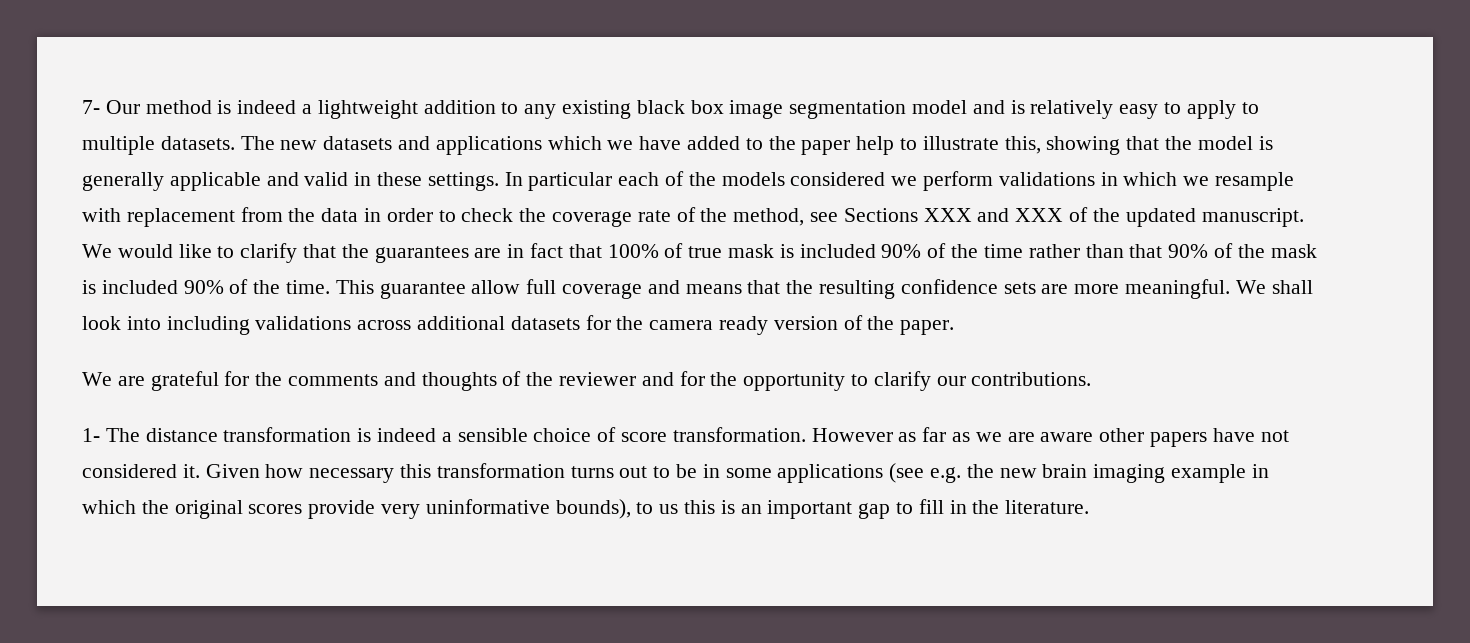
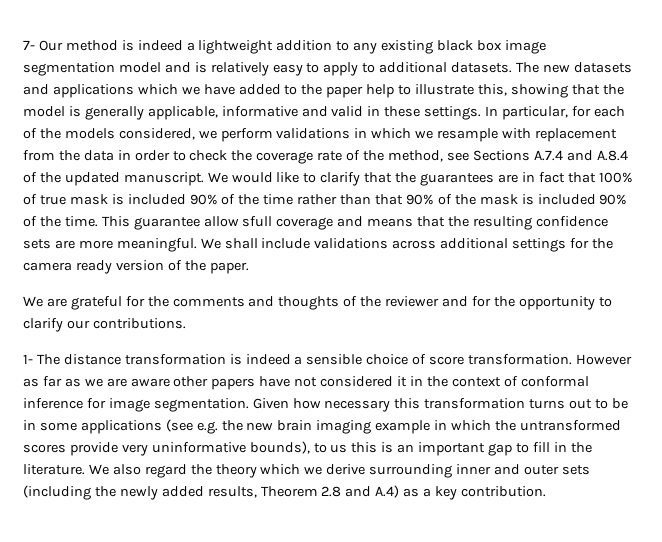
[82,136,155,155] multiple -> [379,62,448,73] additional
[169,172,261,191] applicable -> [147,106,298,120] applicable, informative
[528,172,613,191] particular -> [502,106,591,120] particular, for
[790,172,886,186] considered -> [118,128,195,140] considered,
[923,208,1064,222] XXX and XXX -> [533,150,628,161] A.7.4 and A.8.4
[526,279,557,294] full -> [242,216,273,227] sfull
[82,316,250,335] look into including -> [261,238,311,249] include
[510,316,580,330] datasets -> [512,238,567,252] settings
[182,464,200,478] it. -> [397,376,589,387] [23,398,249,412] it in the context of conformal inference for image segmentation.
[174,500,243,519] original -> [519,420,621,431] untransformed
(1090, 507) none -> [88,464,590,478] [23,485,546,500] We also regard the theory which we derive surrounding inner and outer sets (including the newly added results, Theorem 2.8 and A.4) as a key contribution.

